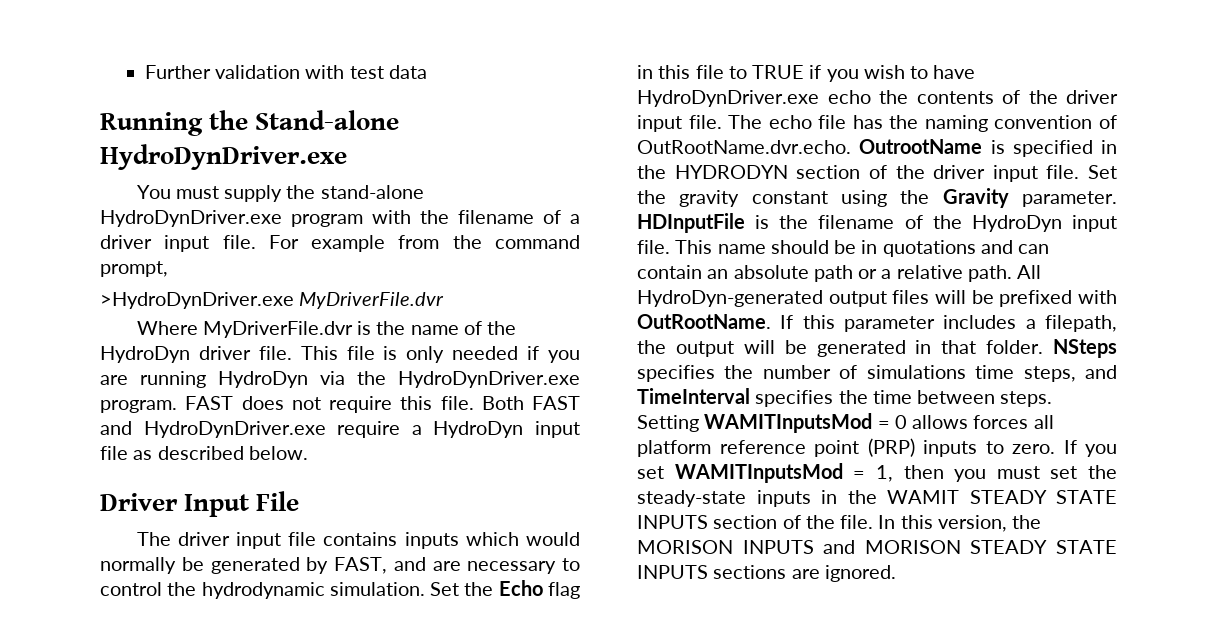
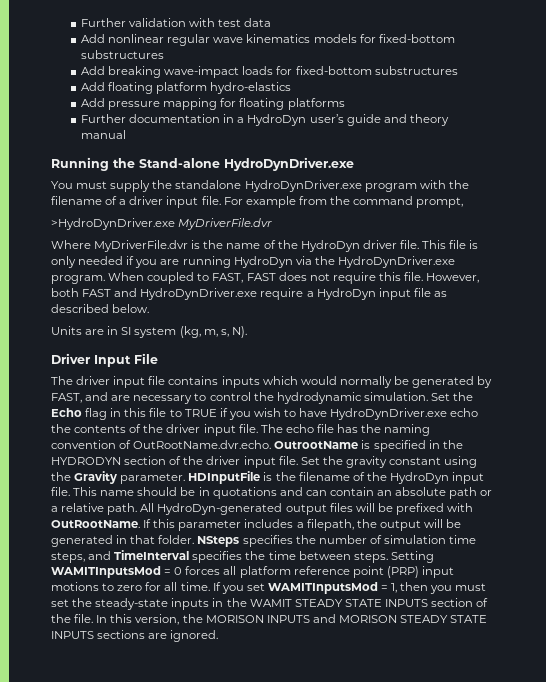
(427, 72) none -> [81,34,455,46] [81,50,165,59] [81,66,458,78] [81,82,292,94] [81,98,345,110] [81,114,449,126] [81,130,127,139] // Add nonlinear regular wave kinematics models for fixed-bottom substructures // Add breaking wave-impact loads for fixed-bottom substructures // Add floating platform hydro-elastics // Add pressure mapping for floating platforms // Further documentation in a HydroDyn user’s guide and theory manual
[320,185,424,199] stand-alone -> [175,180,242,189] standalone
(177, 406) none -> [108,272,244,284] When coupled to FAST,
[481,396,524,410] Both -> [426,273,480,283] [51,288,79,297] However, both
(308, 453) none -> [51,326,247,338] // Units are in SI system (kg, m, s, N).
[866,365,966,379] simulations -> [383,535,446,544] simulation
[912,415,969,429] allows -> (183, 571) none
[923,440,1055,457] inputs to zero. -> [421,566,454,578] [51,582,210,591] input motions to zero for all time.

